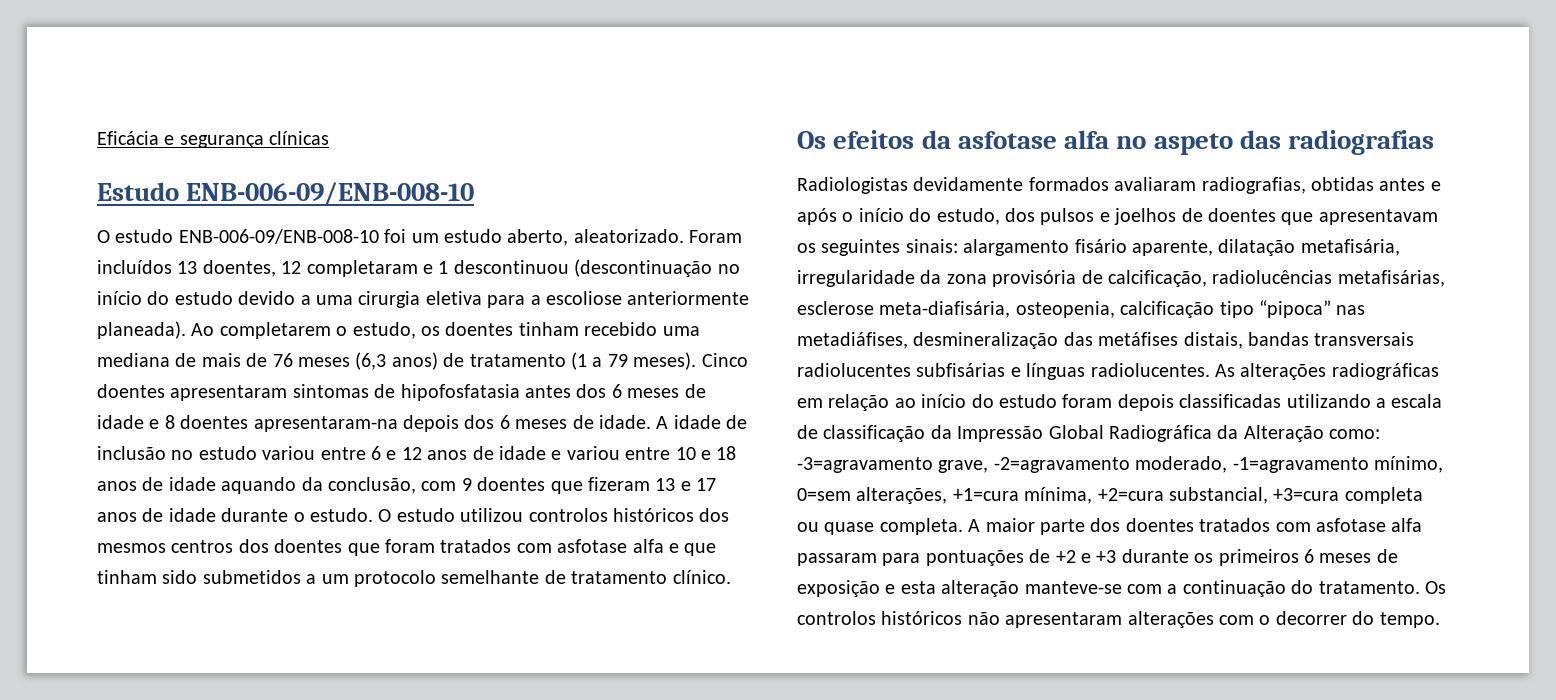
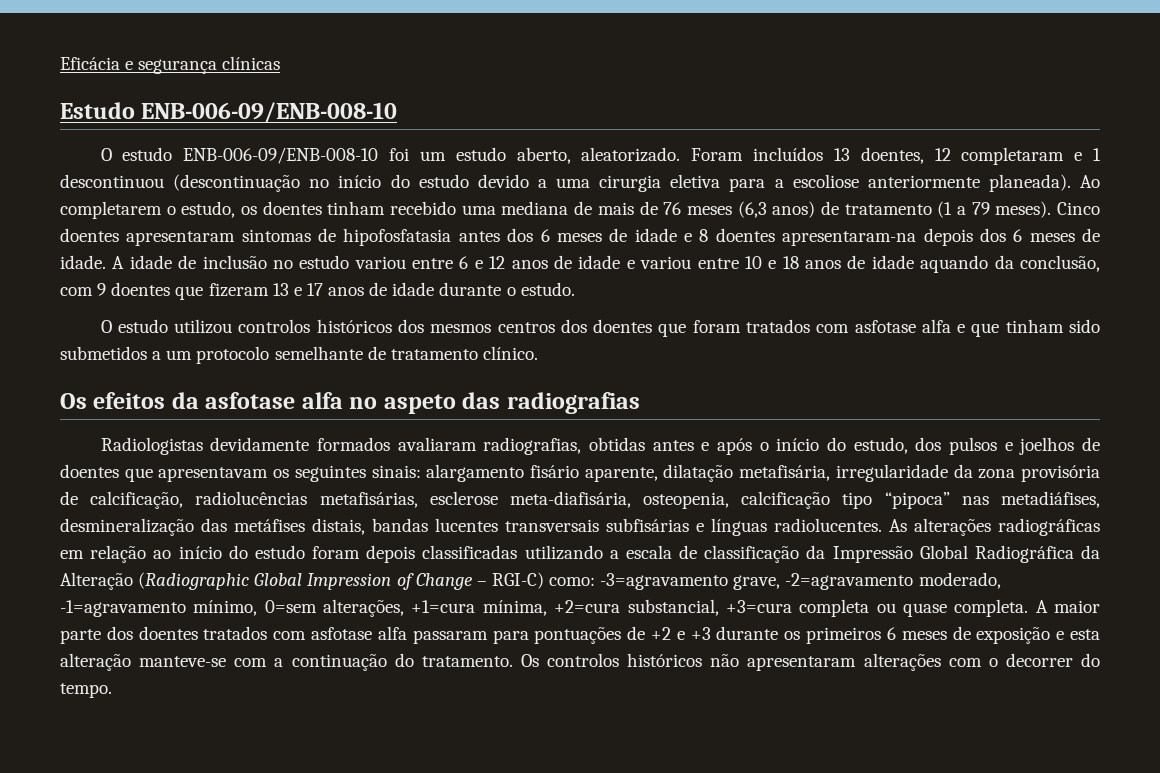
(373, 515) none -> (575, 289) //
[1314,332,1415,346] [797,363,911,377] transversais radiolucentes -> [435,518,599,532] lucentes transversais
(1324, 433) none -> [138,572,544,590] (Radiographic Global Impression of Change – RGI-C)

